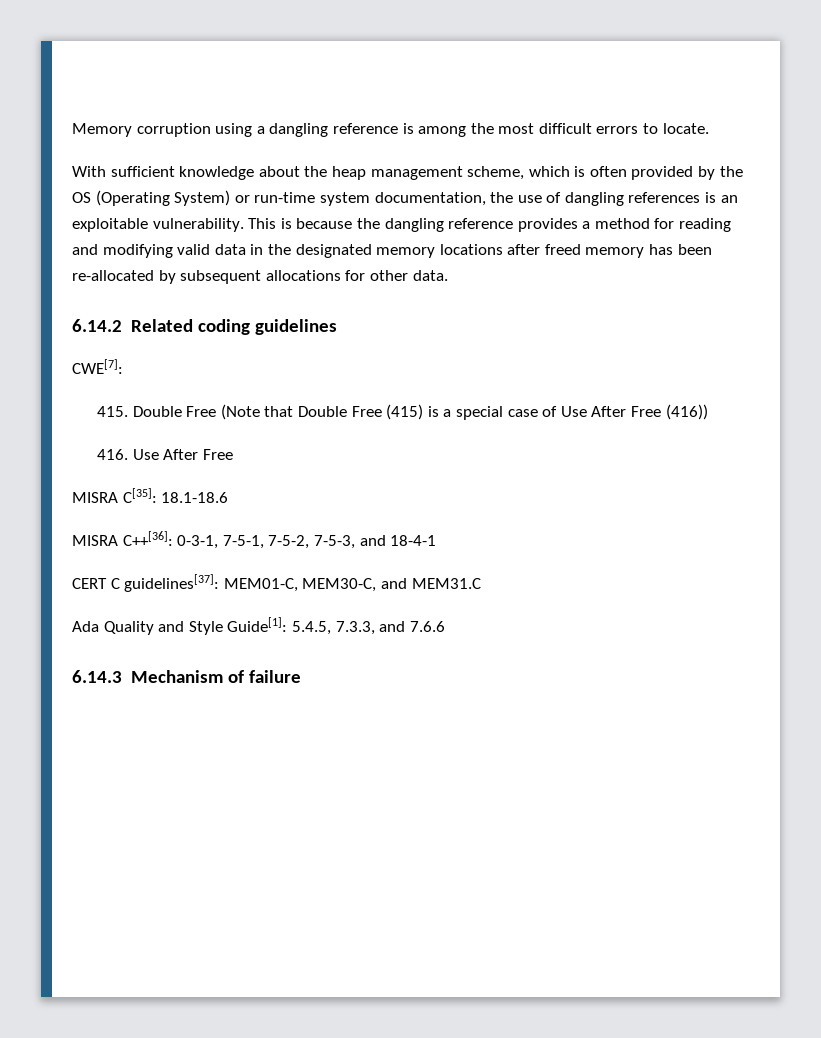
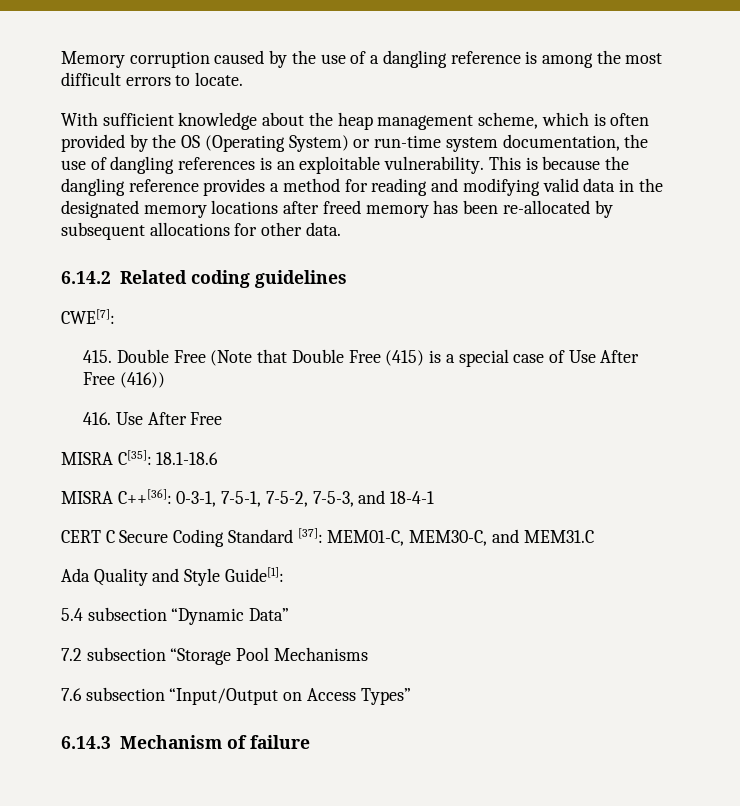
[215,123,253,137] using -> [214,50,367,68] caused by the use of
[124,574,220,592] guidelines[37]: -> [119,528,323,547] Secure Coding Standard [37]:
[291,621,445,635] 5.4.5, 7.3.3, and 7.6.6 -> [61,607,290,625] [61,647,368,665] [61,687,411,705] // 5.4 subsection “Dynamic Data” // 7.2 subsection “Storage Pool Mechanisms // 7.6 subsection “Input/Output on Access Types”

